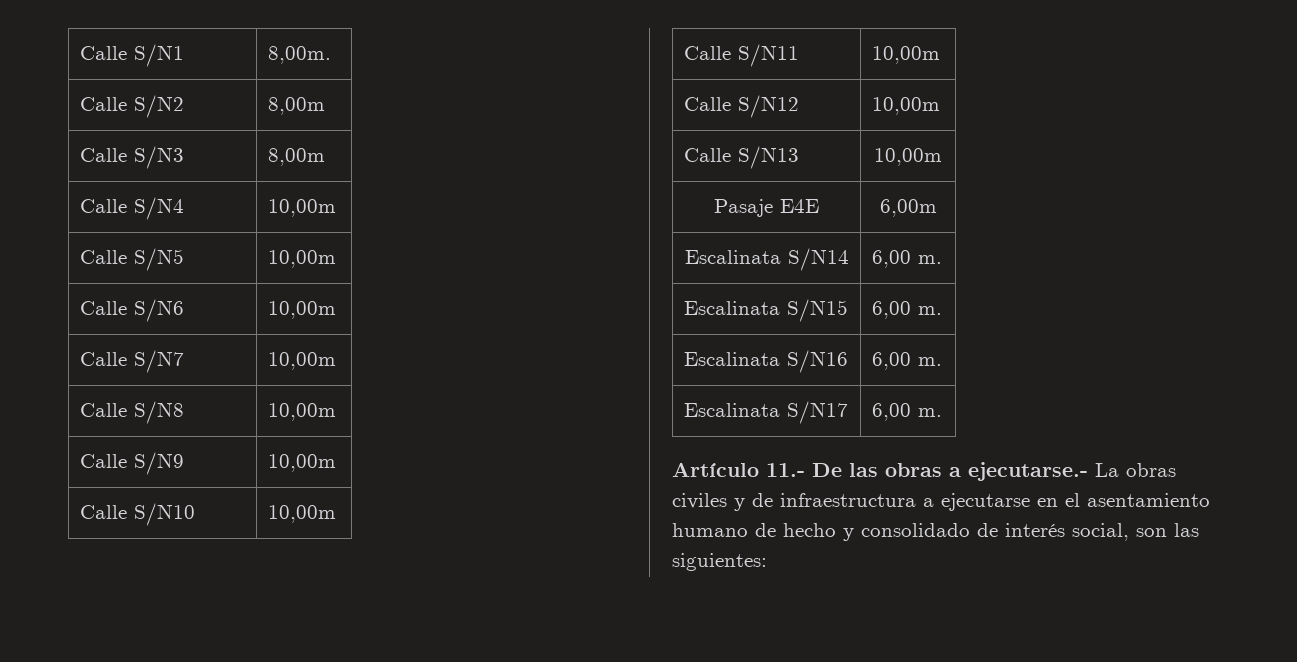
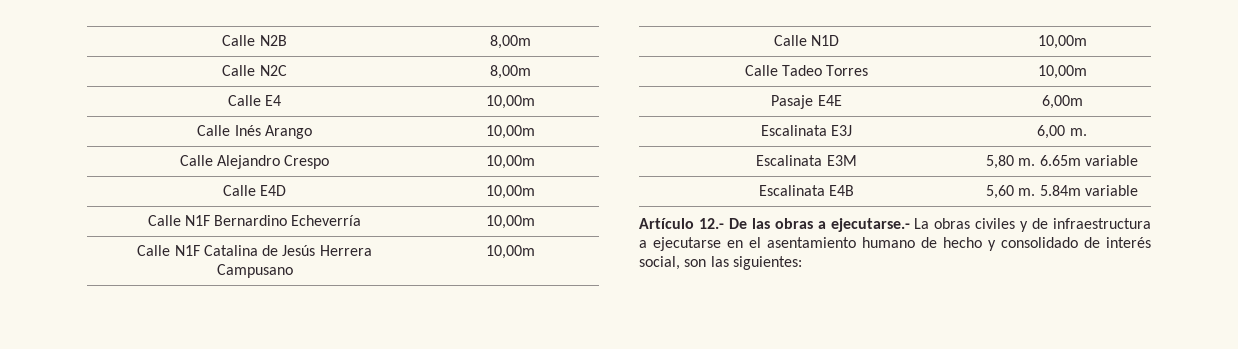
[79,44,184,67] [267,46,331,64] [79,95,184,118] [267,97,325,115] [79,146,184,169] [267,148,325,166] [79,197,184,220] [267,199,336,217] [79,248,184,271] [267,250,336,268] [79,299,184,322] [267,301,336,319] [79,350,184,373] [267,352,336,370] [79,401,184,424] [267,403,336,421] [79,452,184,475] [267,454,336,472] [79,503,195,526] [267,505,336,523] [683,44,799,67] [871,46,940,64] [683,95,799,118] [871,97,940,115] [683,146,799,169] Calle S/N1 | 8,00m. // Calle S/N2 | 8,00m // Calle S/N3 | 8,00m // Calle S/N4 | 10,00m // Calle S/N5 | 10,00m // Calle S/N6 | 10,00m // Calle S/N7 | 10,00m // Calle S/N8 | 10,00m // Calle S/N9 | 10,00m // Calle S/N10 | 10,00m // Calle S/N11 | 10,00m // Calle S/N12 | 10,00m // Calle S/N13 -> [222,35,287,46] [489,35,531,49] [222,65,287,76] [489,65,531,79] [227,95,282,106] [485,95,535,109] [197,125,312,139] [485,125,535,139] [179,155,330,169] [485,155,535,169] [222,185,287,196] [485,185,535,199] [147,215,362,226] [485,215,535,229] [137,245,372,256] [216,264,293,278] [485,245,535,259] [773,35,840,46] [1037,35,1087,49] [744,65,869,76] Calle N2B | 8,00m // Calle N2C | 8,00m // Calle E4 | 10,00m // Calle Inés Arango | 10,00m // Calle Alejandro Crespo | 10,00m // Calle E4D | 10,00m // Calle N1F Bernardino Echeverría | 10,00m // Calle N1F Catalina de Jesús Herrera Campusano | 10,00m // Calle N1D | 10,00m // Calle Tadeo Torres
[787,248,849,271] [871,250,942,268] [683,299,848,322] [871,301,942,319] [683,350,848,373] [871,352,942,370] [683,401,848,424] [871,403,942,421] S/N14 | 6,00 m. // Escalinata S/N15 | 6,00 m. // Escalinata S/N16 | 6,00 m. // Escalinata S/N17 | 6,00 m. -> [831,125,853,136] [1037,125,1087,139] [756,155,857,166] [986,155,1138,169] [758,185,855,196] [986,185,1138,199] E3J | 6,00 m. // Escalinata E3M | 5,80 m. 6.65m variable // Escalinata E4B | 5,60 m. 5.84m variable
[766,463,805,477] 11.- -> [698,218,724,229] 12.-

